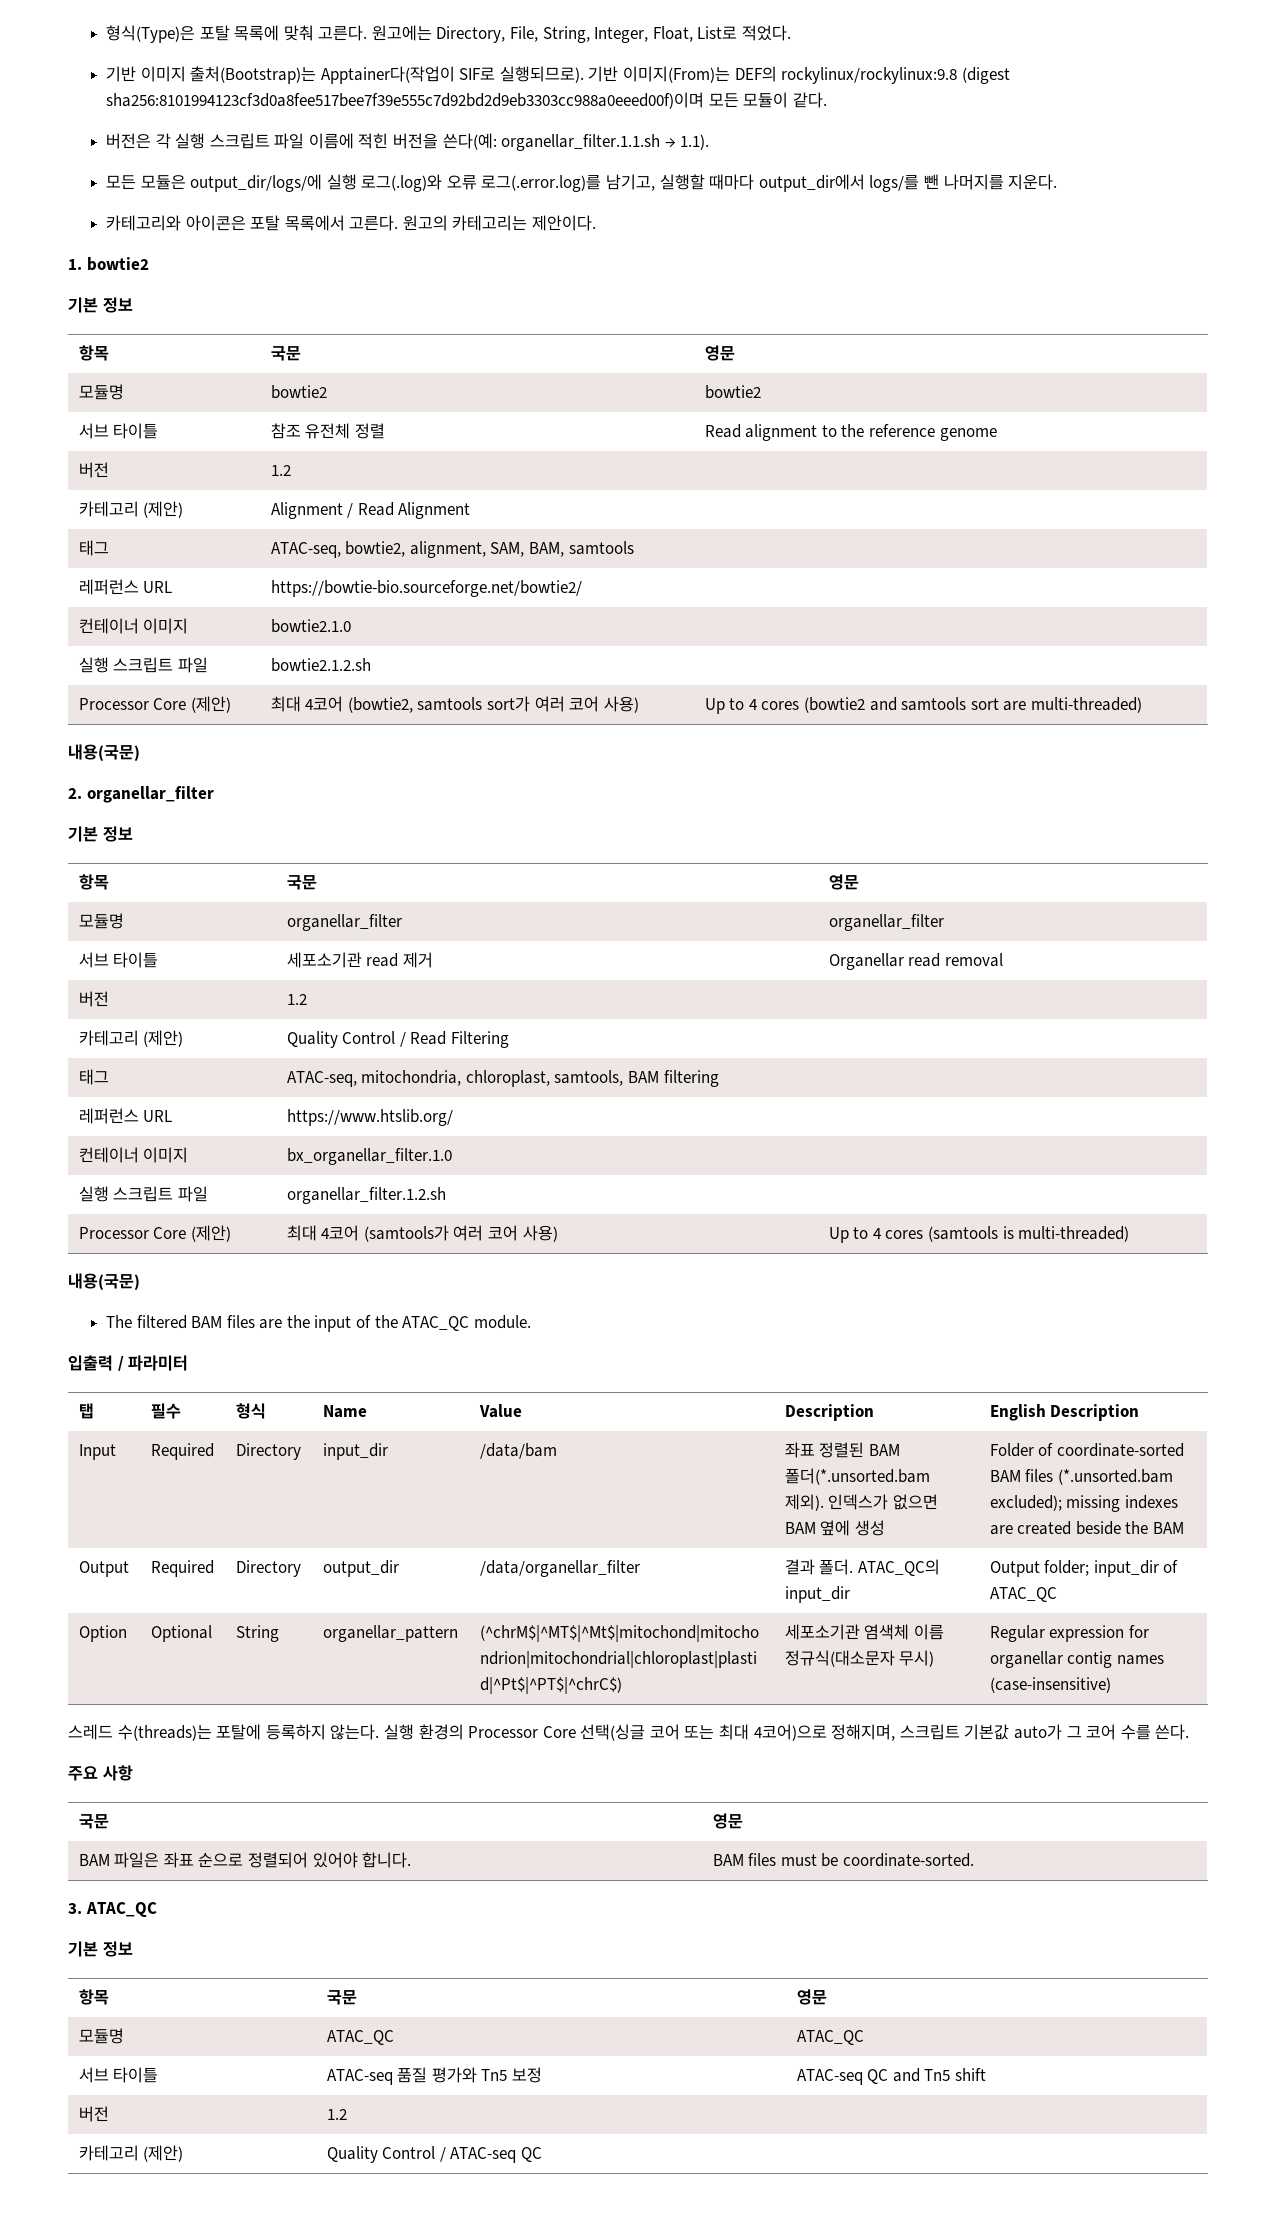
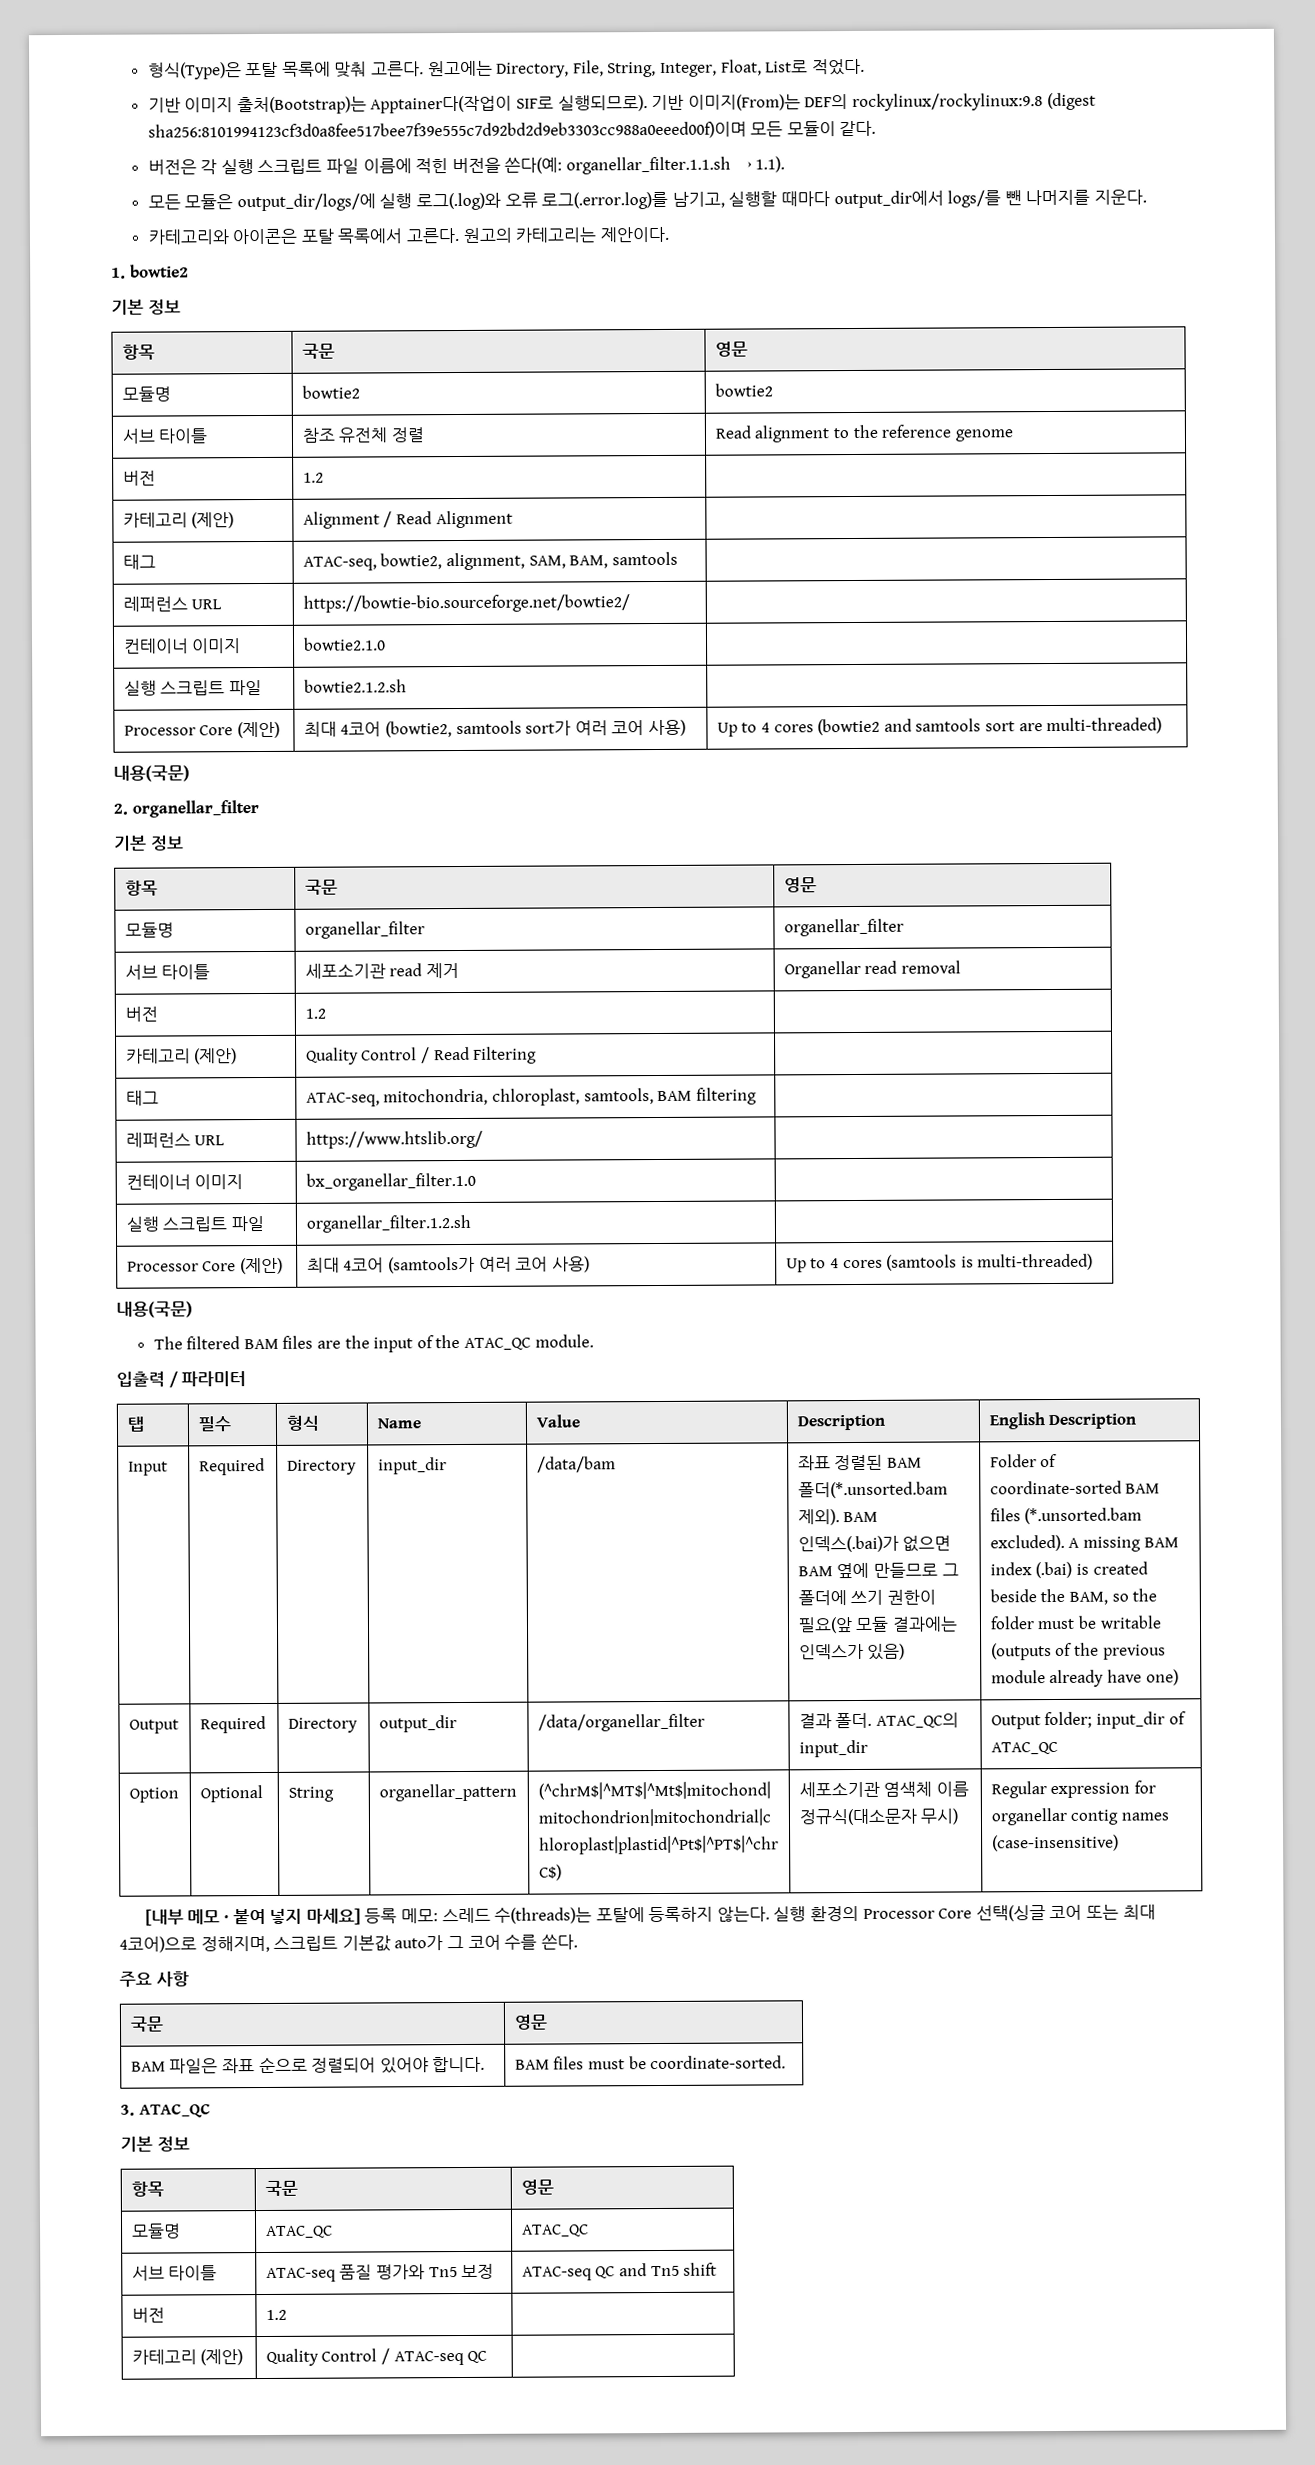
[828,1494,889,1510] 인덱스가 -> [843,1511,879,1523] [797,1535,899,1553] BAM 인덱스(.bai)가
[854,1520,885,1536] 생성 -> [873,1562,959,1578] [797,1589,937,1606] [797,1616,959,1634] [798,1643,906,1660] 만들므로 그 폴더에 쓰기 권한이 필요(앞 모듈 결과에는 인덱스가 있음)
[989,1495,1178,1512] [989,1521,1184,1535] excluded); missing indexes are created beside the BAM -> [989,1534,1179,1552] [989,1561,1148,1579] [989,1588,1158,1605] [989,1615,1162,1630] [990,1642,1166,1661] [990,1669,1179,1688] excluded). A missing BAM index (.bai) is created beside the BAM, so the folder must be writable (outputs of the previous module already have one)
(1111, 1685) none -> [144,1908,438,1926] [내부 메모 · 붙여 넣지 마세요] 등록 메모:

